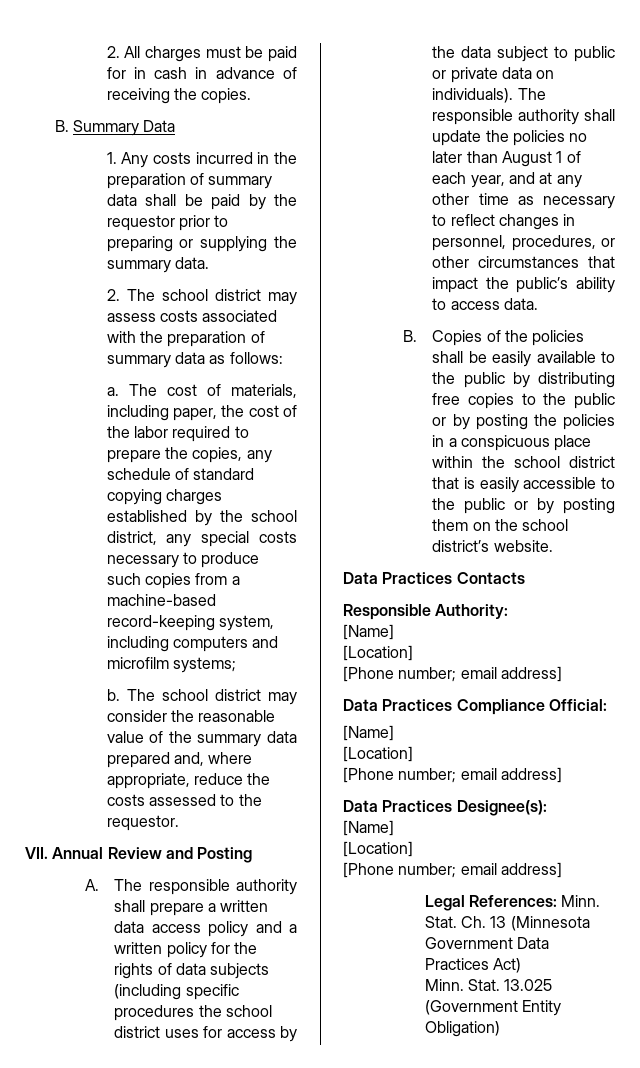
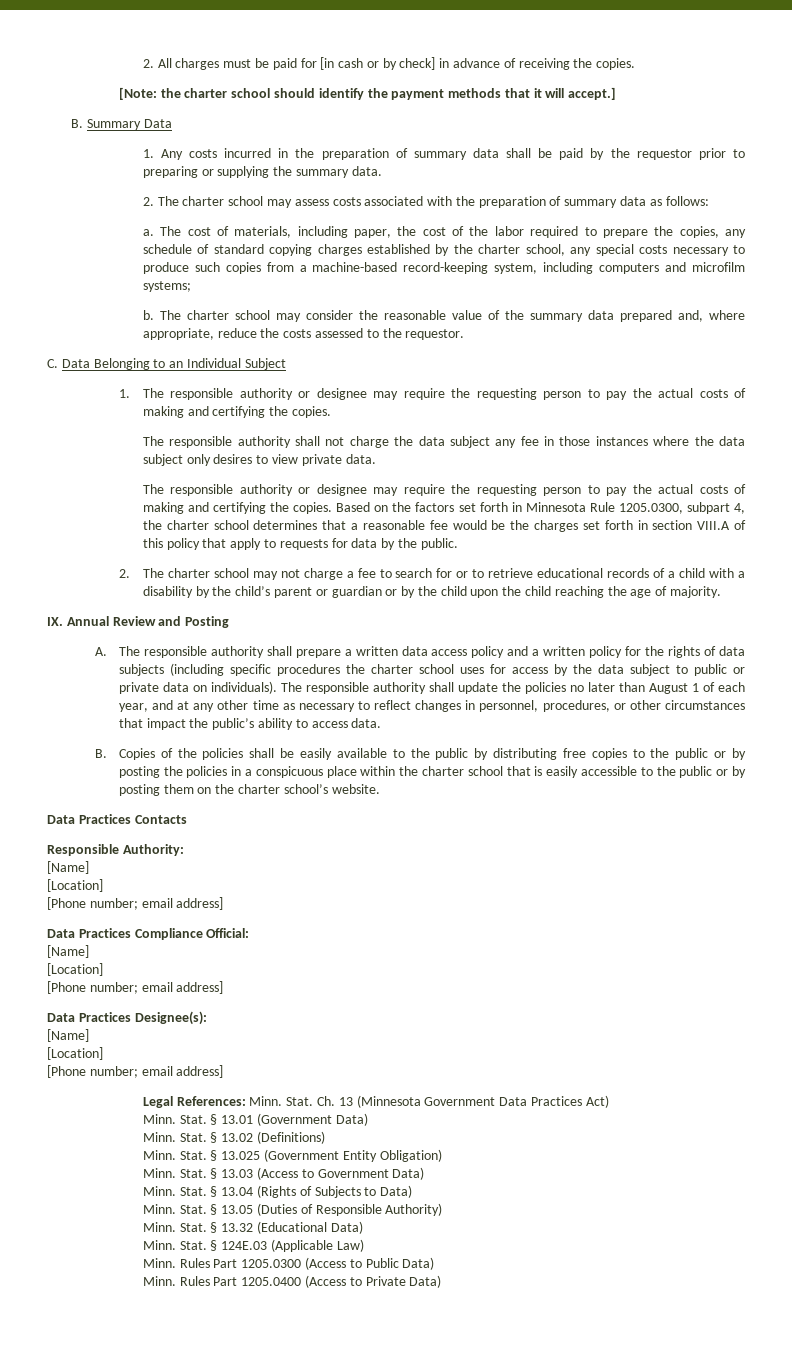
[133,67,188,79] in cash -> [320,57,436,70] [in cash or by check]
(252, 96) none -> [118,87,617,100] // [Note: the charter school should identify the payment methods that it will accept.]
[161,289,261,301] school district -> [182,196,264,206] charter school
[250,510,297,522] [106,531,157,545] school district, -> [478,244,565,256] charter school,
[161,689,261,701] school district -> [186,310,270,320] charter school
[25,847,48,859] VII. -> [47,358,286,370] [118,388,747,400] [142,406,331,418] [142,436,745,448] [142,454,376,466] [142,484,747,496] [142,502,745,514] [142,520,747,532] [142,538,458,550] [118,568,745,580] [142,586,721,598] [47,617,63,626] C. Data Belonging to an Individual Subject // 1. The responsible authority or designee may require the requesting person to pay the actual costs of making and certifying the copies. // The responsible authority shall not charge the data subject any fee in those instances where the data subject only desires to view private data. // The responsible authority or designee may require the requesting person to pay the actual costs of making and certifying the copies. Based on the factors set forth in Minnesota Rule 1205.0300, subpart 4, the charter school determines that a reasonable fee would be the charges set forth in section VIII.A of this policy that apply to requests for data by the public. // 2. The charter school may not charge a fee to search for or to retrieve educational records of a child with a disability by the child’s parent or guardian or by the child upon the child reaching the age of majority. // IX.
[225,1005,272,1017] [114,1026,161,1038] school district -> [370,664,454,674] charter school
[514,456,615,468] school district -> [422,766,503,776] charter school
[522,519,569,531] [432,540,490,552] school district’s -> [238,784,328,794] charter school’s
[504,979,553,991] [424,1000,561,1016] [424,1021,500,1037] 13.025 (Government Entity Obligation) -> [210,1113,368,1126] [142,1131,325,1144] [142,1149,442,1162] [142,1167,425,1180] [142,1185,413,1198] [142,1203,443,1216] [142,1221,363,1234] [142,1239,364,1252] [142,1257,435,1270] [142,1275,442,1288] § 13.01 (Government Data) // Minn. Stat. § 13.02 (Definitions) // Minn. Stat. § 13.025 (Government Entity Obligation) // Minn. Stat. § 13.03 (Access to Government Data) // Minn. Stat. § 13.04 (Rights of Subjects to Data) // Minn. Stat. § 13.05 (Duties of Responsible Authority) // Minn. Stat. § 13.32 (Educational Data) // Minn. Stat. § 124E.03 (Applicable Law) // Minn. Rules Part 1205.0300 (Access to Public Data) // Minn. Rules Part 1205.0400 (Access to Private Data)

